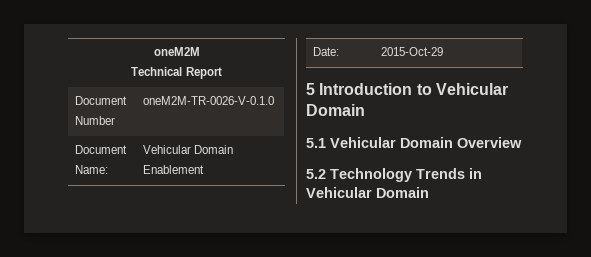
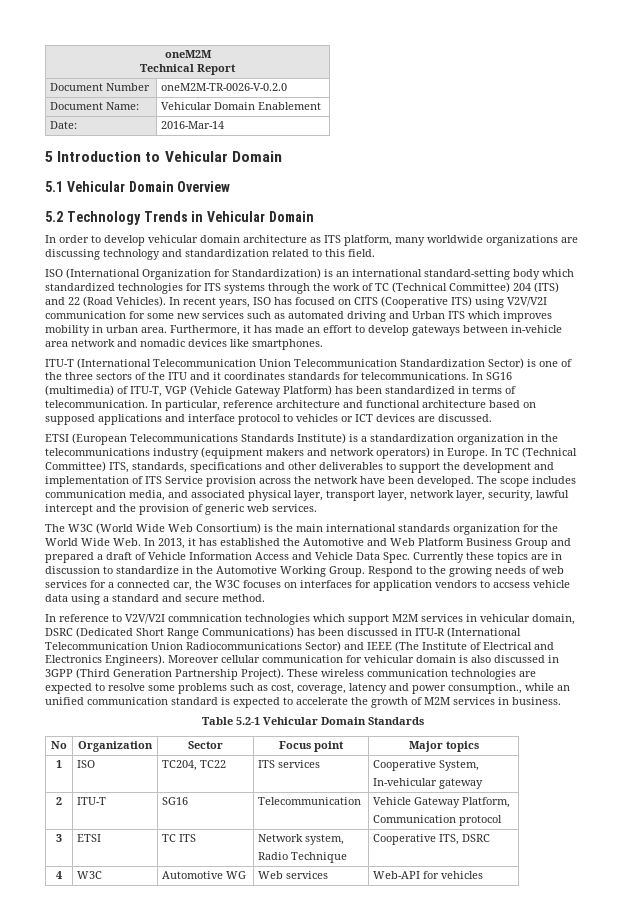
[142,96,274,105] oneM2M-TR-0026-V-0.1.0 -> [161,83,288,91] oneM2M-TR-0026-V-0.2.0
[380,47,443,56] 2015-Oct-29 -> [161,121,225,129] 2016-Mar-14
(429, 192) none -> [45,235,578,246] [45,249,375,260] [45,268,574,280] [45,282,559,294] [45,296,547,308] [45,311,552,322] [45,325,562,336] [45,339,323,350] [45,358,572,369] [45,372,512,380] [45,385,516,397] [45,400,536,411] [45,414,492,425] [45,433,558,445] [45,447,577,459] [45,461,554,473] [45,476,576,487] [45,490,569,501] [45,504,317,515] [45,523,558,535] [45,538,571,549] [45,552,562,563] [45,566,564,577] [45,580,570,591] [45,594,265,605] [45,614,575,625] [45,627,521,639] [45,641,554,652] [45,654,559,666] [45,668,536,680] [45,683,570,694] [45,697,561,708] [202,717,424,725] [51,741,67,749] [78,741,153,752] [188,741,223,749] [279,741,344,752] [408,741,479,752] [56,760,62,768] [77,760,96,768] [162,760,227,771] [258,760,321,768] [373,760,480,771] [373,778,484,789] [56,797,62,805] [77,797,107,805] [162,797,189,805] [258,797,362,805] [373,797,511,808] [373,815,503,826] [56,834,62,842] [77,834,102,842] [162,834,197,842] [258,834,345,845] [258,852,348,863] [373,834,491,845] [56,871,62,879] [77,871,103,879] [162,871,247,879] [258,871,329,879] [373,871,484,879] // In order to develop vehicular domain architecture as ITS platform, many worldwide organizations are discussing technology and standardization related to this field. // ISO (International Organization for Standardization) is an international standard-setting body which standardized technologies for ITS systems through the work of TC (Technical Committee) 204 (ITS) and 22 (Road Vehicles). In recent years, ISO has focused on CITS (Cooperative ITS) using V2V/V2I communication for some new services such as automated driving and Urban ITS which improves mobility in urban area. Furthermore, it has made an effort to develop gateways between in-vehicle area network and nomadic devices like smartphones. // ITU-T (International Telecommunication Union Telecommunication Standardization Sector) is one of the three sectors of the ITU and it coordinates standards for telecommunications. In SG16 (multimedia) of ITU-T, VGP (Vehicle Gateway Platform) has been standardized in terms of telecommunication. In particular, reference architecture and functional architecture based on supposed applications and interface protocol to vehicles or ICT devices are discussed. // ETSI (European Telecommunications Standards Institute) is a standardization organization in the telecommunications industry (equipment makers and network operators) in Europe. In TC (Technical Committee) ITS, standards, specifications and other deliverables to support the development and implementation of ITS Service provision across the network have been developed. The scope includes communication media, and associated physical layer, transport layer, network layer, security, lawful intercept and the provision of generic web services. // The W3C (World Wide Web Consortium) is the main international standards organization for the World Wide Web. In 2013, it has established the Automotive and Web Platform Business Group and prepared a draft of Vehicle Information Access and Vehicle Data Spec. Currently these topics are in discussion to standardize in the Automotive Working Group. Respond to the growing needs of web services for a connected car, the W3C focuses on interfaces for application vendors to accsess vehicle data using a standard and secure method. // In reference to V2V/V2I commnication technologies which support M2M services in vehicular domain, DSRC (Dedicated Short Range Communications) has been discussed in ITU-R (International Telecommunication Union Radiocommunications Sector) and IEEE (The Institute of Electrical and Electronics Engineers). Moreover cellular communication for vehicular domain is also discussed in 3GPP (Third Generation Partnership Project). These wireless communication technologies are expected to resolve some problems such as cost, coverage, latency and power consumption., while an unified communication standard is expected to accelerate the growth of M2M services in business. // Table 5.2-1 Vehicular Domain Standards // No | Organization | Sector | Focus point | Major topics // 1 | ISO | TC204, TC22 | ITS services | Cooperative System, // In-vehicular gateway // 2 | ITU-T | SG16 | Telecommunication | Vehicle Gateway Platform, // Communication protocol // 3 | ETSI | TC ITS | Network system, // Radio Technique | Cooperative ITS, DSRC // 4 | W3C | Automotive WG | Web services | Web-API for vehicles

